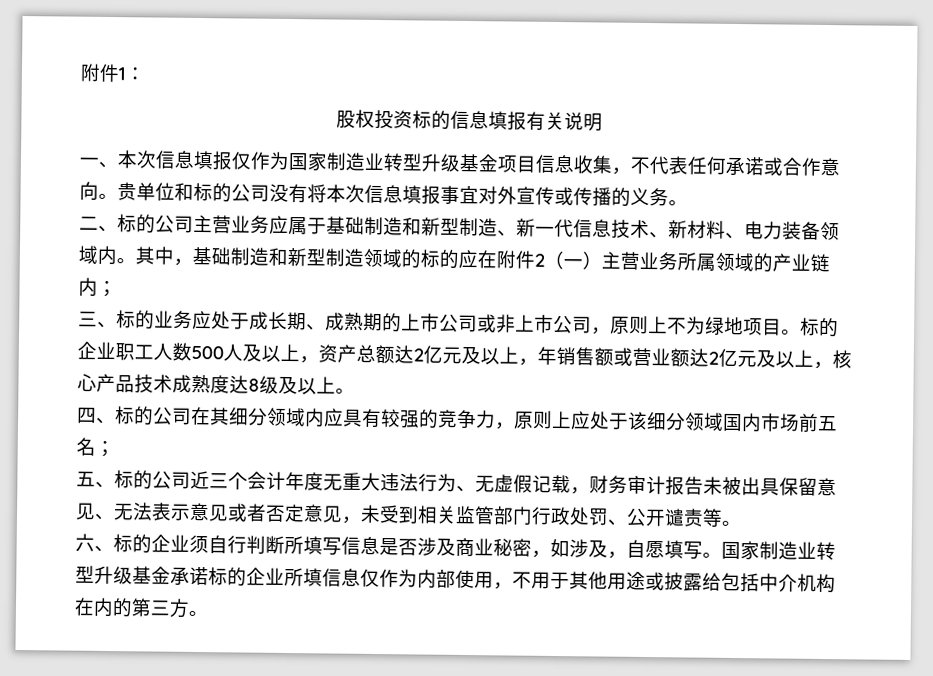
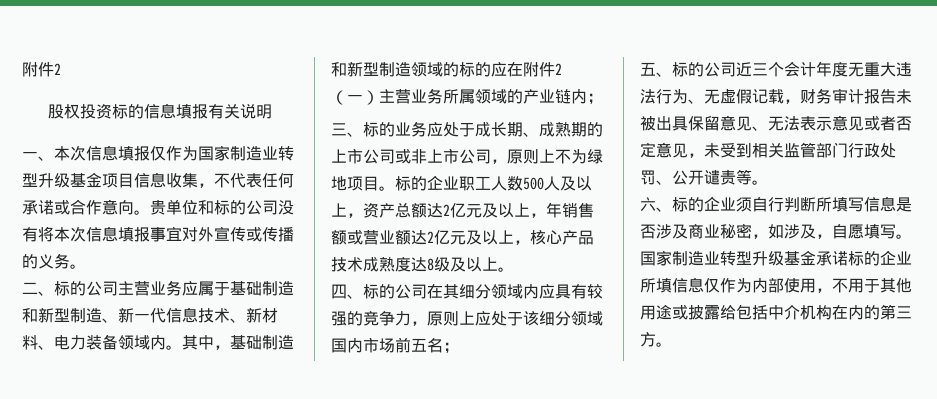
[80,63,146,83] 附件1： -> [22,62,61,77] 附件2

